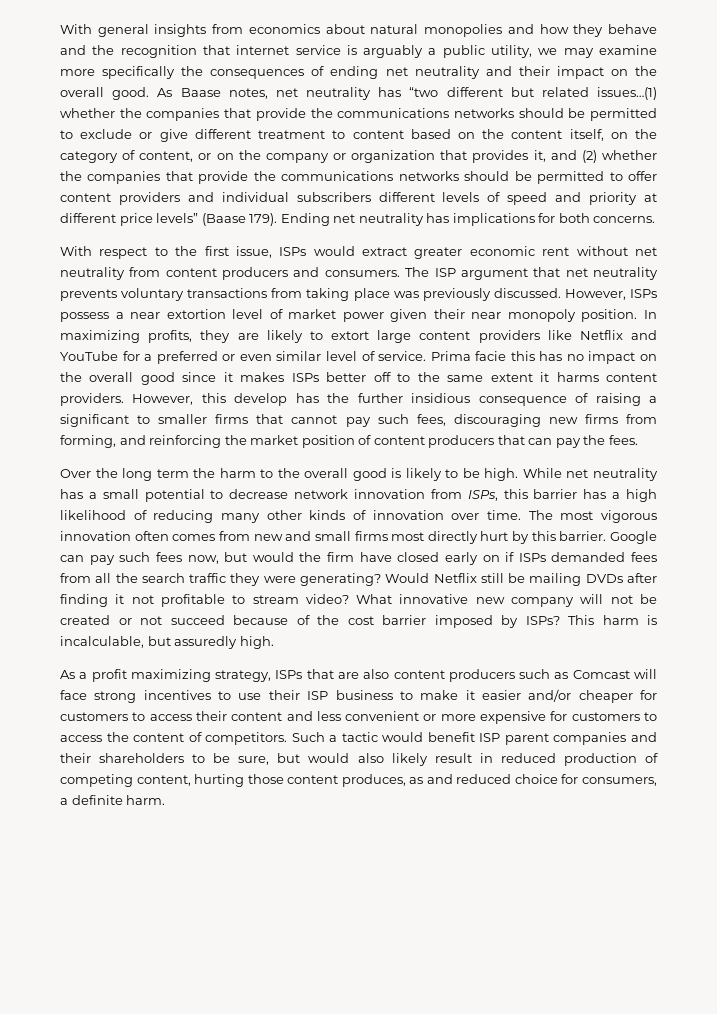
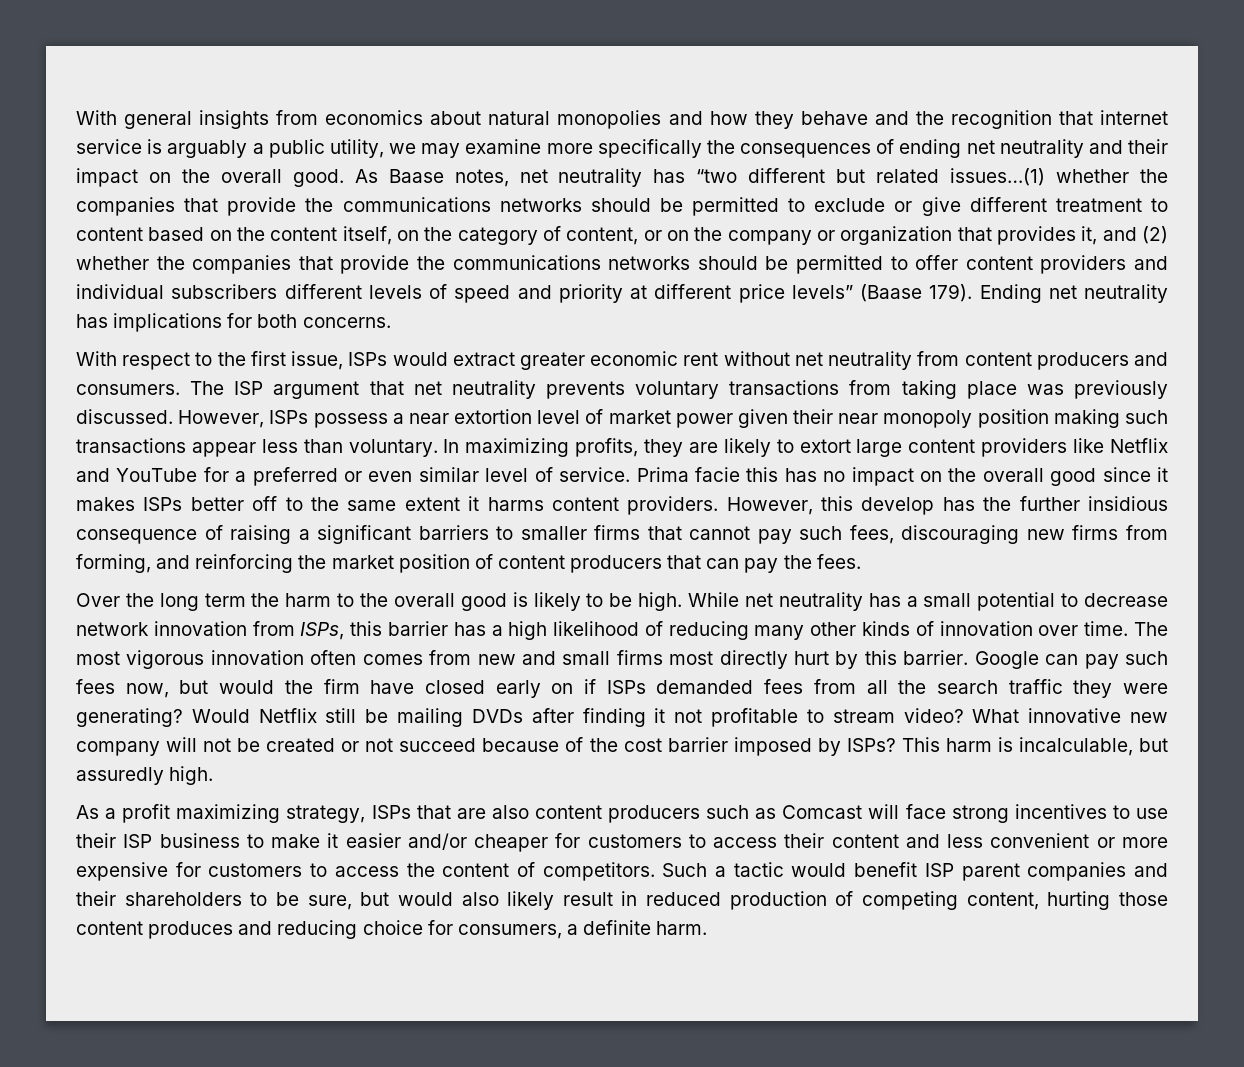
[581,309,638,322] position. -> [977,409,1168,428] [76,438,438,457] position making such transactions appear less than voluntary.
(129, 420) none -> [418,525,489,540] barriers
[341,774,512,787] produces, as and reduced -> [148,920,358,939] produces and reducing

